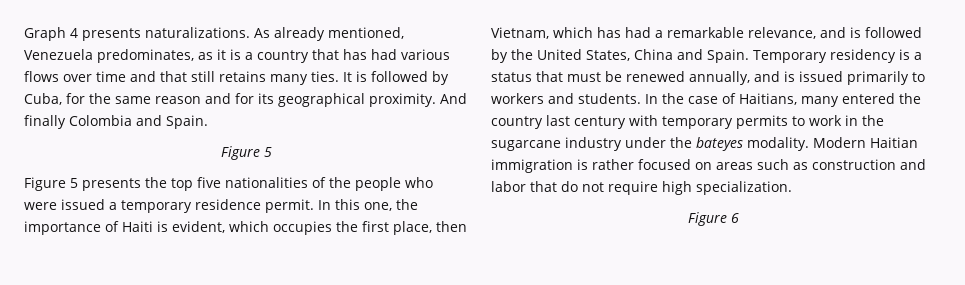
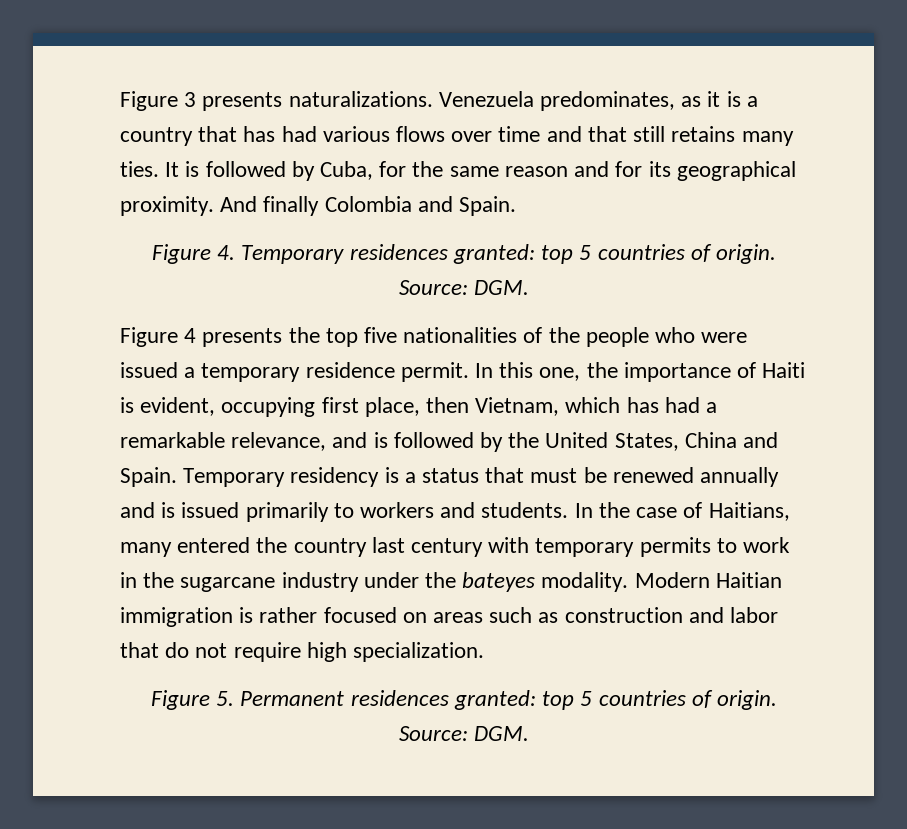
[24,27,404,41] Graph 4 presents naturalizations. As already mentioned, -> [120,91,433,111] Figure 3 presents naturalizations.
[263,147,272,157] [24,177,78,191] 5 // Figure 5 -> [217,244,776,264] [398,280,530,295] [120,327,197,347] 4. Temporary residences granted: top 5 countries of origin. Source: DGM. // Figure 4
[229,221,358,235] which occupies the -> [221,397,316,417] occupying
[689,71,750,85] annually, -> [700,467,780,487] annually
[730,213,739,223] 6 -> [216,690,777,710] [398,726,530,741] 5. Permanent residences granted: top 5 countries of origin. Source: DGM.

